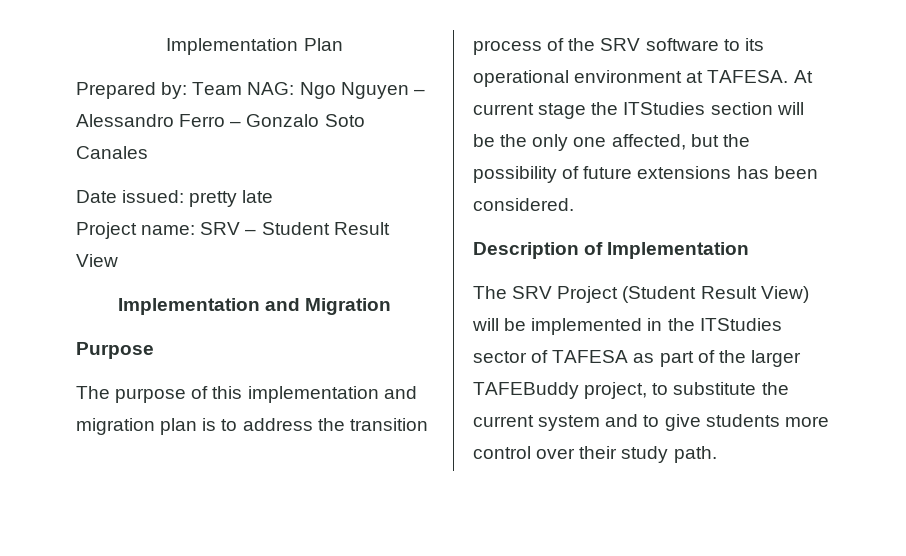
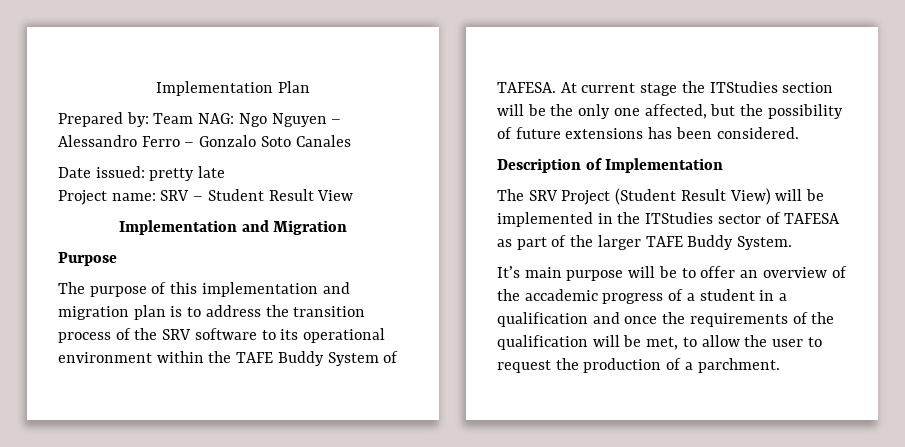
[686,71,704,83] at -> [156,351,399,366] within the TAFE Buddy System of
[473,382,789,399] [473,414,829,431] [473,446,717,463] TAFEBuddy project, to substitute the current system and to give students more control over their study path. -> [645,235,793,250] [497,266,847,281] [497,289,788,304] [497,312,835,327] [497,335,822,350] [497,358,780,373] TAFE Buddy System. // It’s main purpose will be to offer an overview of the accademic progress of a student in a qualification and once the requirements of the qualification will be met, to allow the user to request the production of a parchment.

